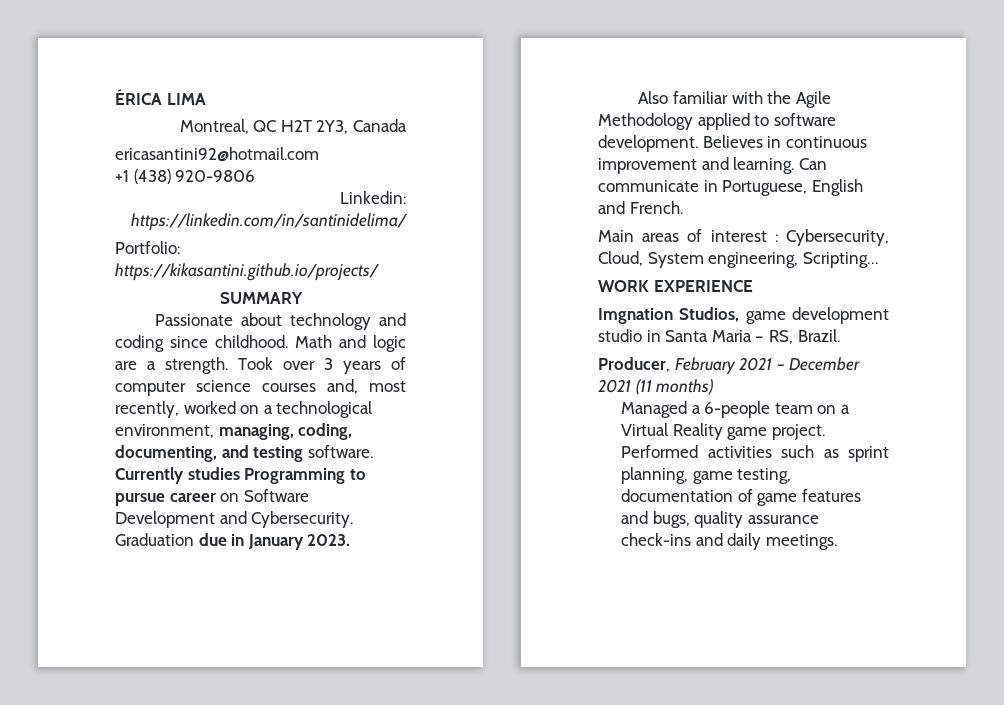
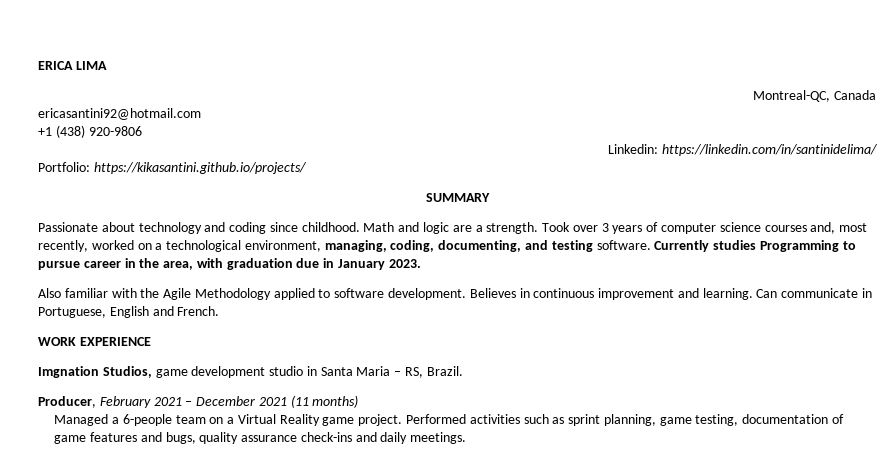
[115,89,162,105] ÉRICA -> [38,61,73,70] ERICA
[179,119,349,134] Montreal, QC H2T 2Y3, -> [753,90,831,102] Montreal-QC,
[220,489,309,502] [115,511,354,528] [115,533,194,546] on Software Development and Cybersecurity. Graduation -> [124,258,293,270] in the area, with graduation
[598,229,889,246] [598,251,878,268] // Main areas of interest : Cybersecurity, Cloud, System engineering, Scripting… -> (220, 311) none

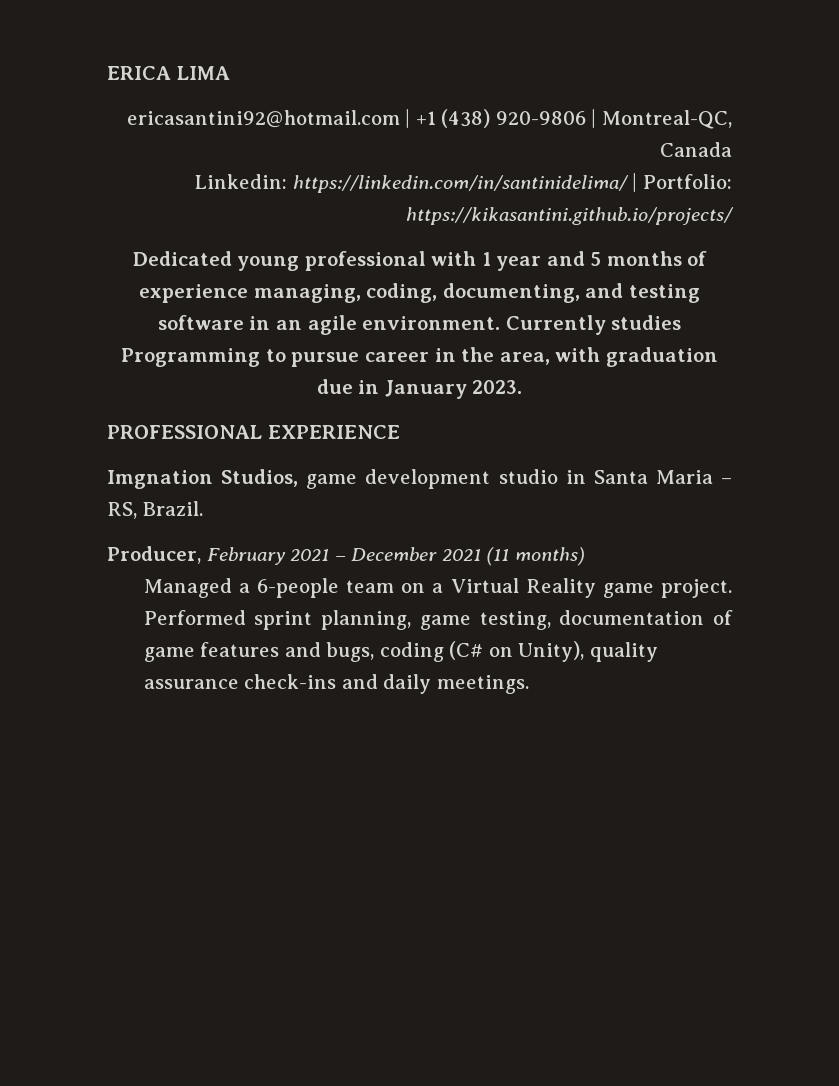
[753,90,876,102] [38,108,201,120] [38,125,142,138] Montreal-QC, Canada // ericasantini92@hotmail.com // +1 (438) 920-9806 -> [126,109,733,129] [660,142,732,157] ericasantini92@hotmail.com | +1 (438) 920-9806 | Montreal-QC, Canada
(878, 150) // -> [632,173,638,192] |
[425,193,490,202] [38,222,868,234] [38,240,321,252] SUMMARY // Passionate about technology and coding since childhood. Math and logic are a strength. Took over 3 years of computer science courses and, most recently, worked on a technological environment, -> [132,251,708,271] [139,284,249,303] Dedicated young professional with 1 year and 5 months of experience
[596,240,651,250] software. -> [157,315,501,335] software in an agile environment.
[38,288,873,300] [38,306,220,318] [38,337,76,346] Also familiar with the Agile Methodology applied to software development. Believes in continuous improvement and learning. Can communicate in Portuguese, English and French. // WORK -> [107,425,262,439] PROFESSIONAL
[469,414,565,424] activities such as -> (246, 617) none
(196, 438) none -> [379,641,585,662] coding (C# on Unity),

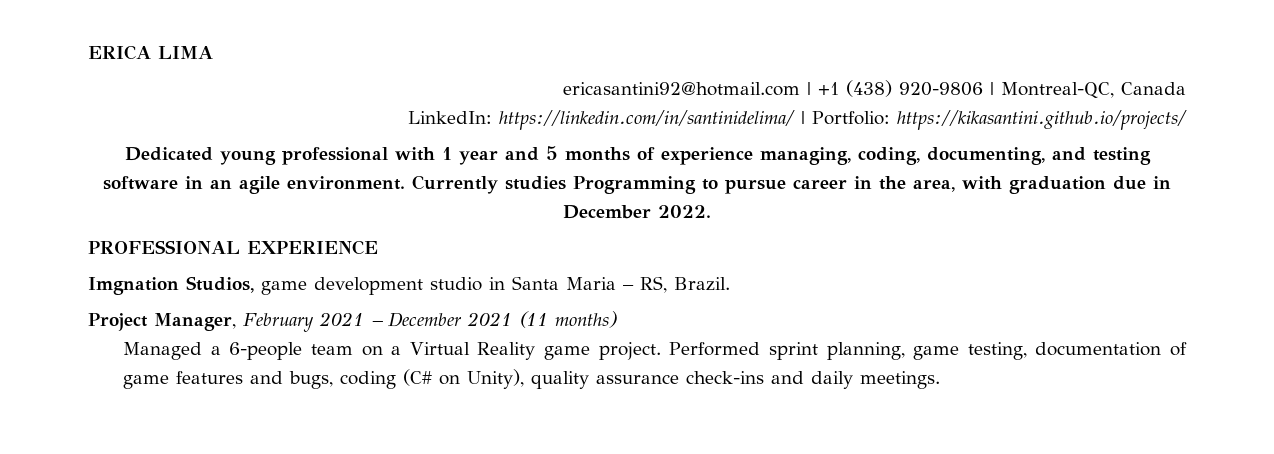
[195,174,288,189] Linkedin: -> [408,111,492,124] LinkedIn:
[384,380,523,399] January 2023. -> [563,205,711,219] December 2022.
[107,546,201,564] Producer, -> [88,313,236,331] Project Manager,

